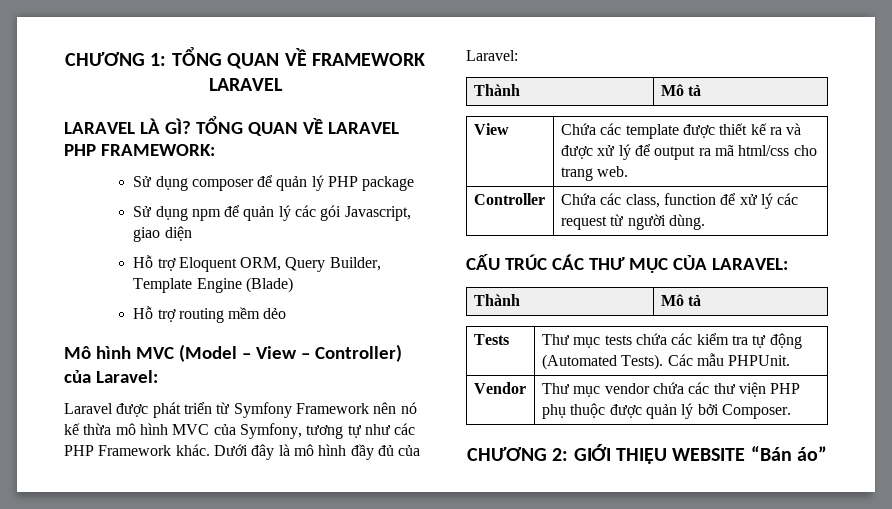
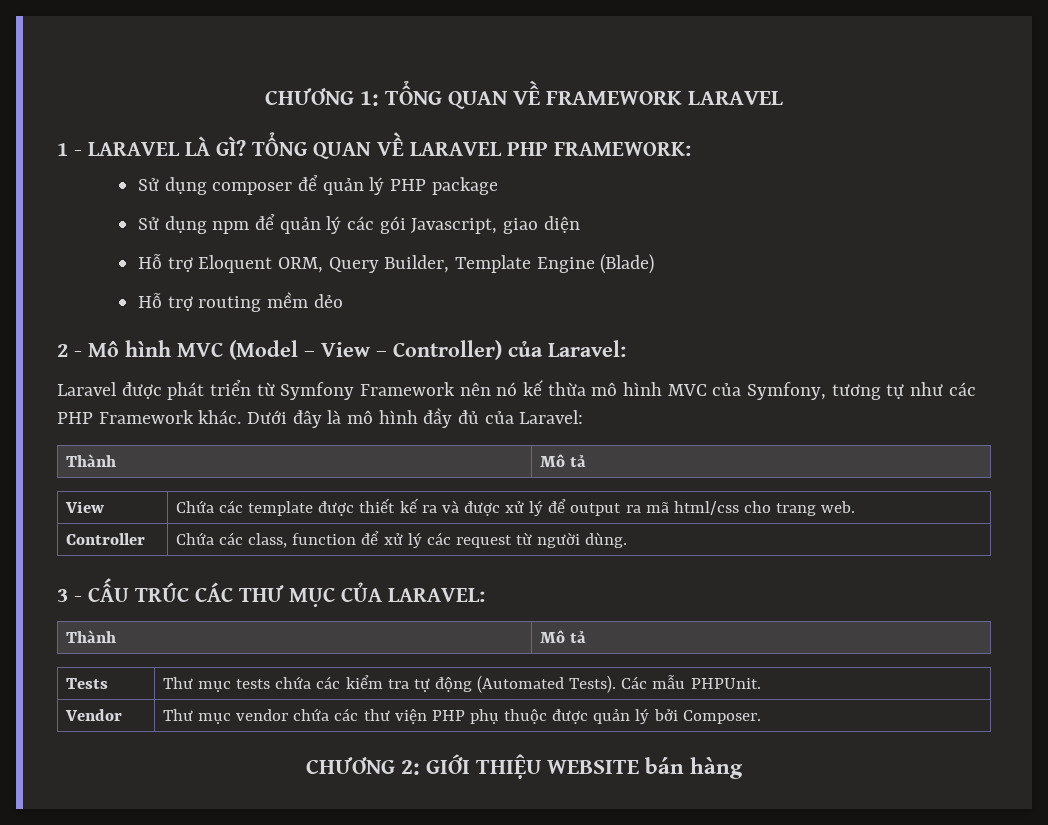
(283, 84) none -> [57,143,82,156] 1 -
(287, 313) none -> [57,344,82,357] 2 -
(705, 222) none -> [57,589,82,602] 3 -
[750,446,828,461] “Bán áo” -> [645,757,744,779] bán hàng

